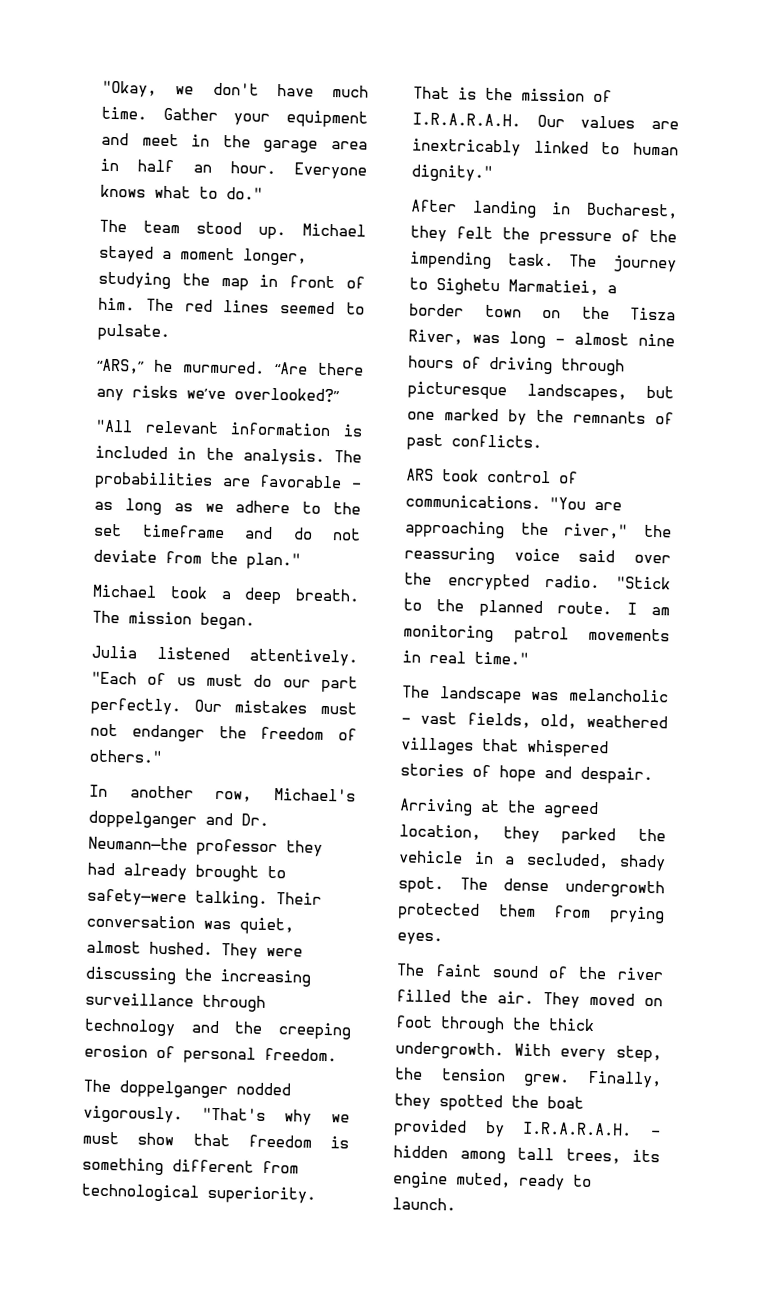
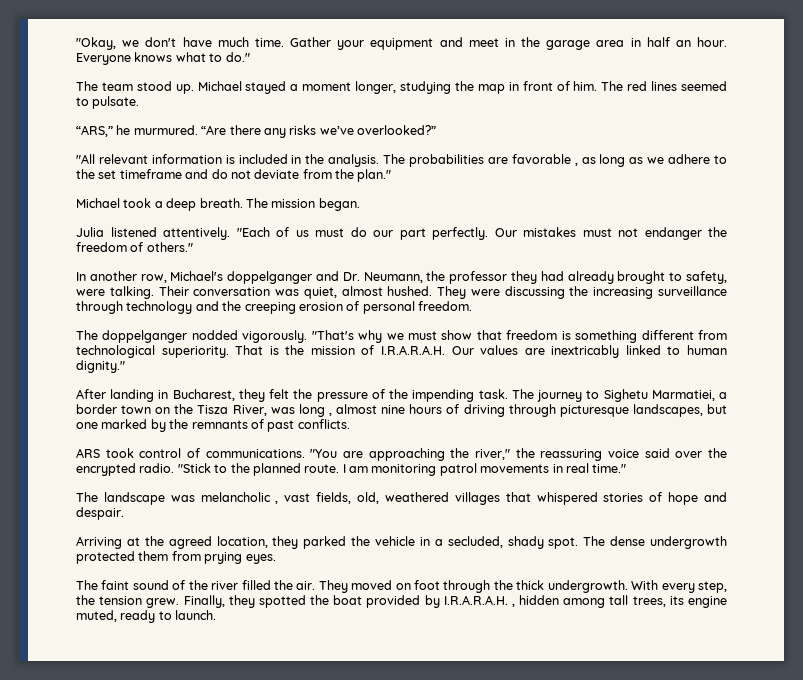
[351,482,362,489] – -> [574,162,578,166] ,
[88,836,188,851] Neumann—the -> [363,271,446,283] Neumann, the
[87,888,187,907] safety—were -> [686,271,727,284] [76,289,105,296] safety, were
[555,338,565,345] – -> [328,412,332,416] ,
[401,717,411,724] – -> [275,500,279,504] ,
[650,1130,661,1137] – -> [511,603,515,607] ,

